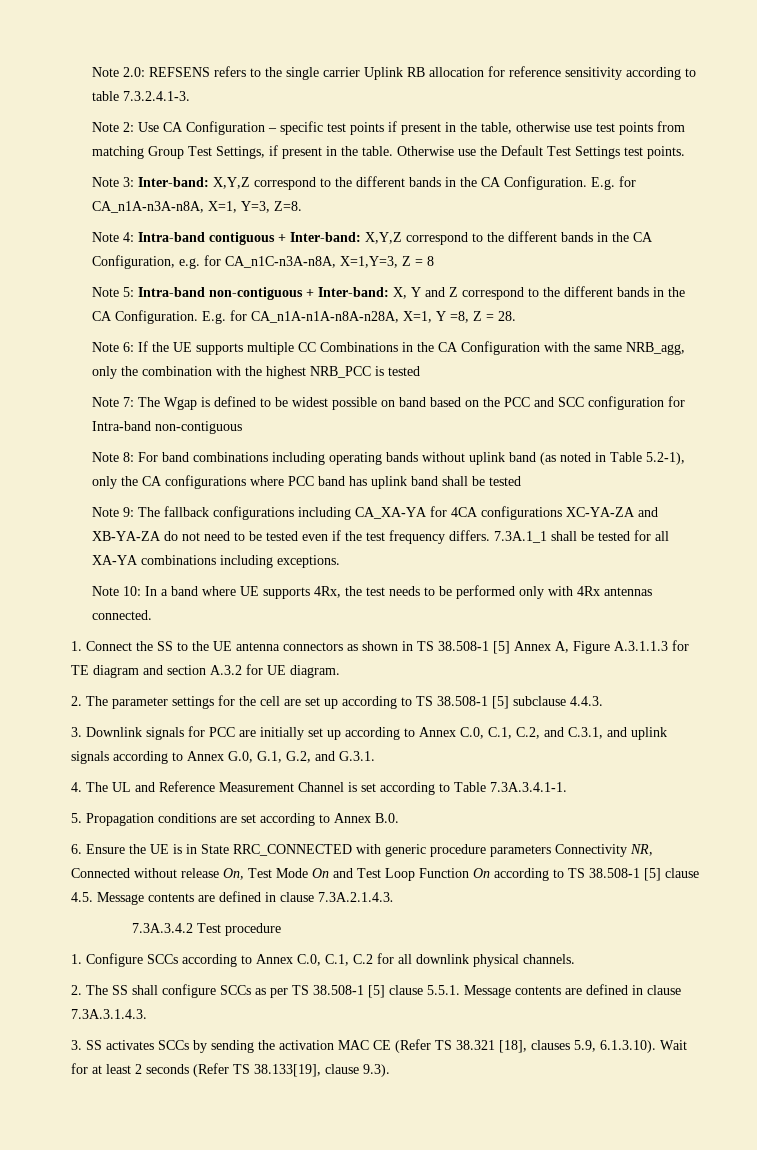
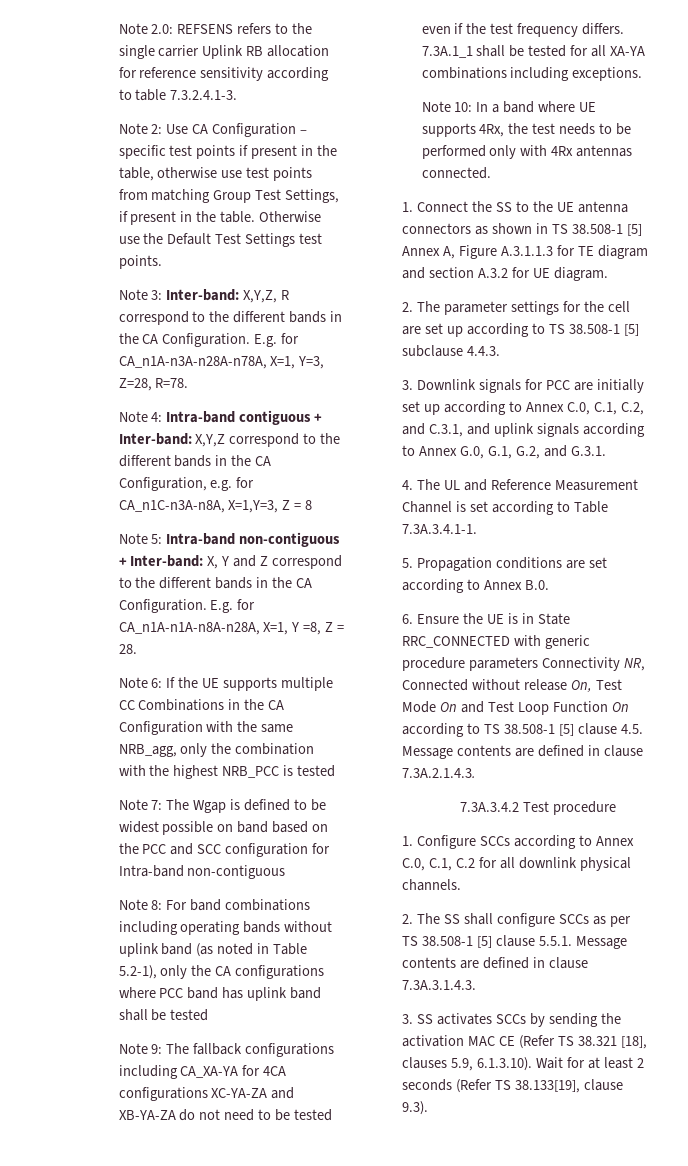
[212,177,250,189] X,Y,Z -> [243,290,290,303] X,Y,Z, R
[91,201,204,213] CA_n1A-n3A-n8A, -> [118,356,267,369] CA_n1A-n3A-n28A-n78A,
[273,201,302,211] Z=8. -> [118,378,189,391] Z=28, R=78.

